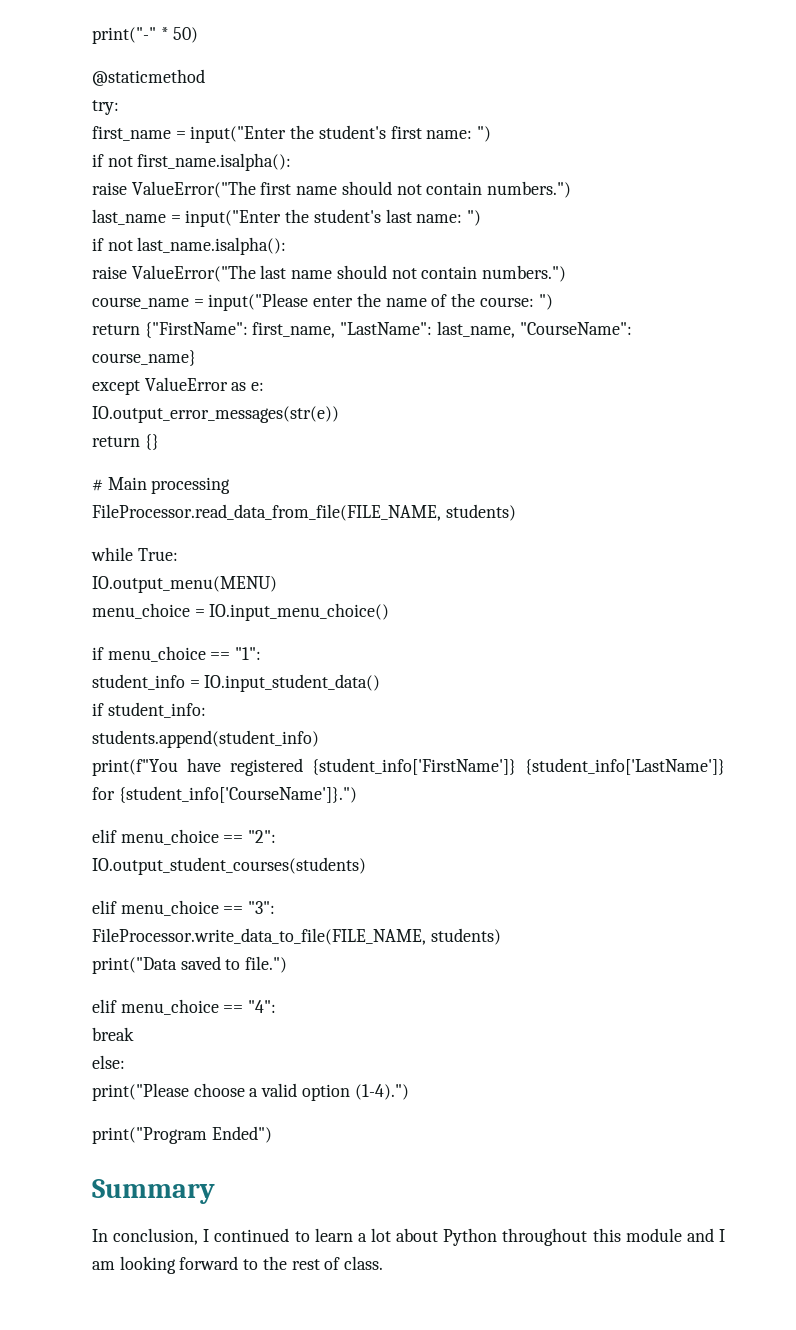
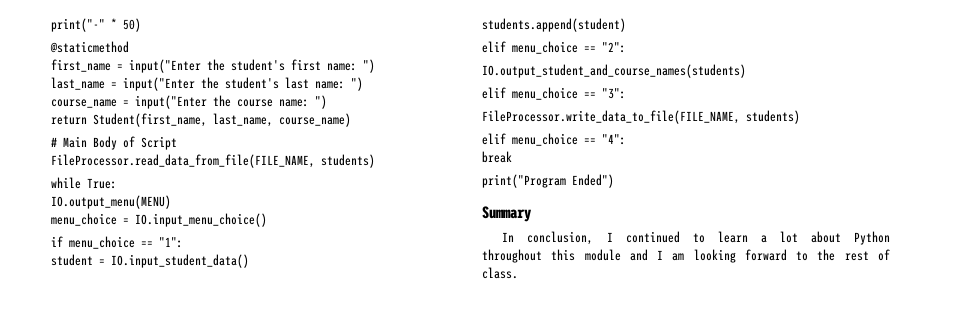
[92,100,119,115] // try: -> (129, 47) none
[92,153,292,171] [92,181,572,198] // if not first_name.isalpha(): // raise ValueError("The first name should not contain numbers.") -> (375, 66) none
[92,237,287,255] [92,265,567,282] [92,293,553,311] [92,321,632,338] [92,350,196,366] [92,377,265,395] [92,406,339,423] [92,434,159,450] if not last_name.isalpha(): // raise ValueError("The last name should not contain numbers.") // course_name = input("Please enter the name of the course: ") // return {"FirstName": first_name, "LastName": last_name, "CourseName": course_name} // except ValueError as e: // IO.output_error_messages(str(e)) // return {} -> [51,95,327,109] [51,113,351,127] course_name = input("Enter the course name: ") // return Student(first_name, last_name, course_name)
[151,477,231,494] processing -> [93,136,177,150] Body of Script
[92,674,185,690] student_info -> [51,254,93,266] student
[92,702,206,718] [92,730,319,748] [92,758,725,776] [92,786,357,803] if student_info: // students.append(student_info) // print(f"You have registered {student_info['FirstName']} {student_info['LastName']} for {student_info['CourseName']}.") -> [482,18,626,32] students.append(student)
[92,857,366,875] IO.output_student_courses(students) -> [482,64,746,78] IO.output_student_and_course_names(students)
[92,956,288,974] // print("Data saved to file.") -> (800, 117) none
[92,1055,125,1069] [92,1083,409,1101] // else: // print("Please choose a valid option (1-4).") -> (512, 157) none

